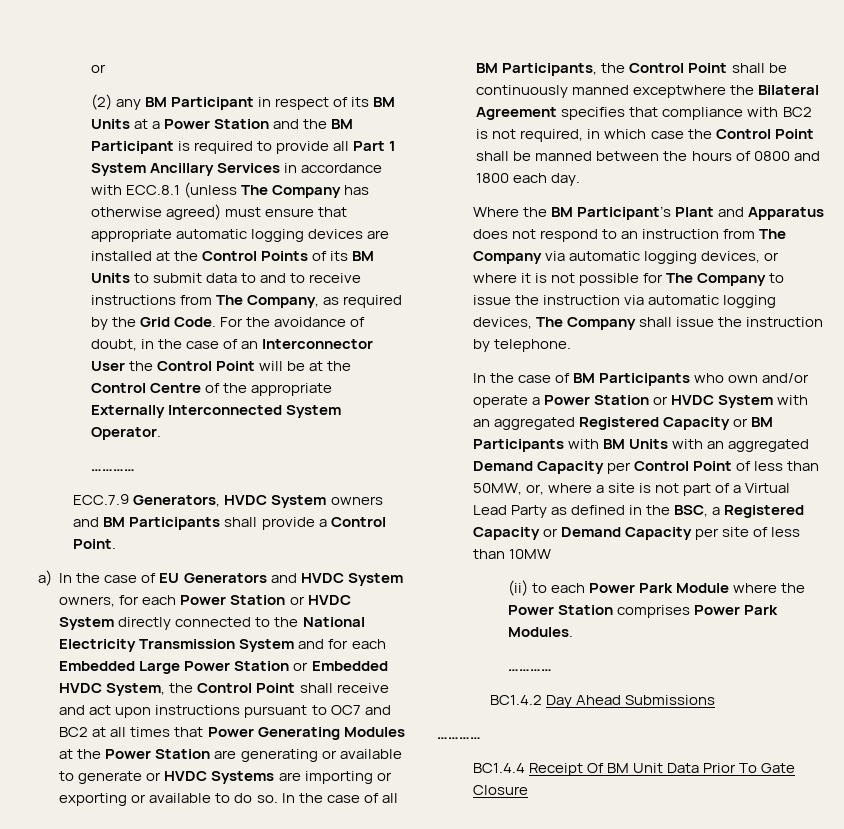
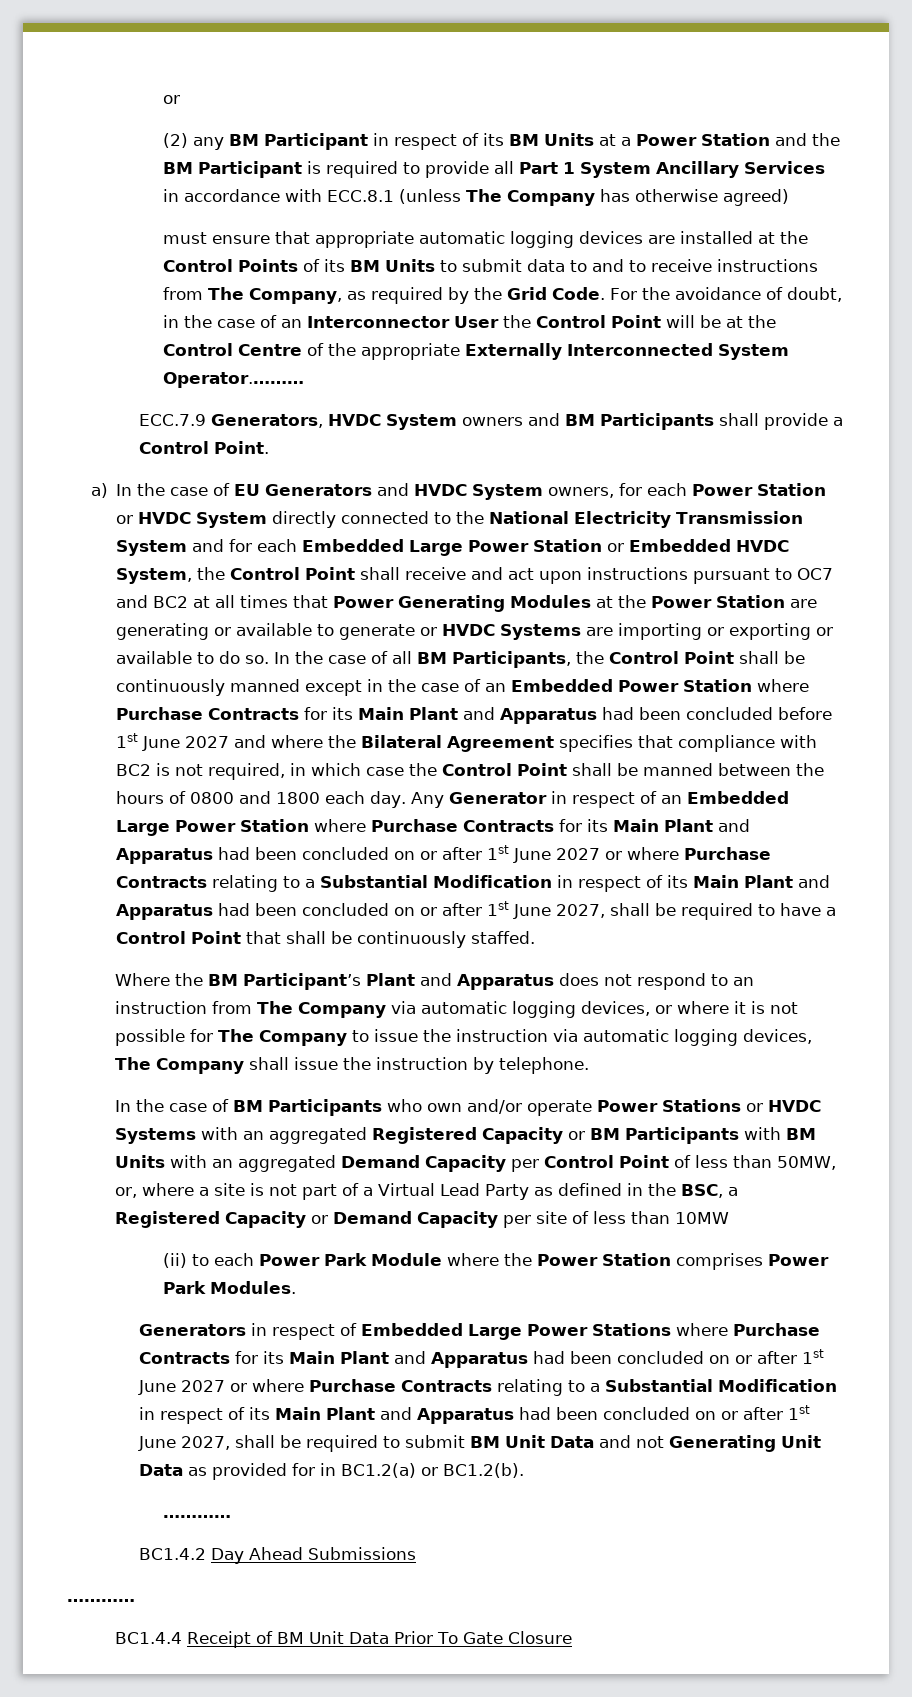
(222, 212) none -> (789, 197) //
[91,427,162,440] [91,469,136,471] Operator. // ………… -> [162,372,304,388] Operator.………
[633,85,727,98] exceptwhere -> [305,679,810,696] [116,707,833,724] [116,733,324,751] except in the case of an Embedded Power Station where Purchase Contracts for its Main Plant and Apparatus had been concluded before 1st June 2027 and where
(581, 179) none -> [411,791,790,808] [116,819,751,836] [116,845,772,864] [116,875,831,892] [116,901,837,920] [116,931,536,948] Any Generator in respect of an Embedded Large Power Station where Purchase Contracts for its Main Plant and Apparatus had been concluded on or after 1st June 2027 or where Purchase Contracts relating to a Substantial Modification in respect of its Main Plant and Apparatus had been concluded on or after 1st June 2027, shall be required to have a Control Point that shall be continuously staffed.
[531,395,773,408] a Power Station or HVDC System -> [596,1099,821,1112] [114,1128,196,1144] Power Stations or HVDC Systems
(574, 632) none -> [138,1323,820,1340] [138,1349,824,1368] [137,1379,837,1396] [138,1405,810,1424] [137,1435,821,1452] [138,1463,524,1480] // Generators in respect of Embedded Large Power Stations where Purchase Contracts for its Main Plant and Apparatus had been concluded on or after 1st June 2027 or where Purchase Contracts relating to a Substantial Modification in respect of its Main Plant and Apparatus had been concluded on or after 1st June 2027, shall be required to submit BM Unit Data and not Generating Unit Data as provided for in BC1.2(a) or BC1.2(b).
[586,763,604,773] Of -> [255,1631,273,1644] of

